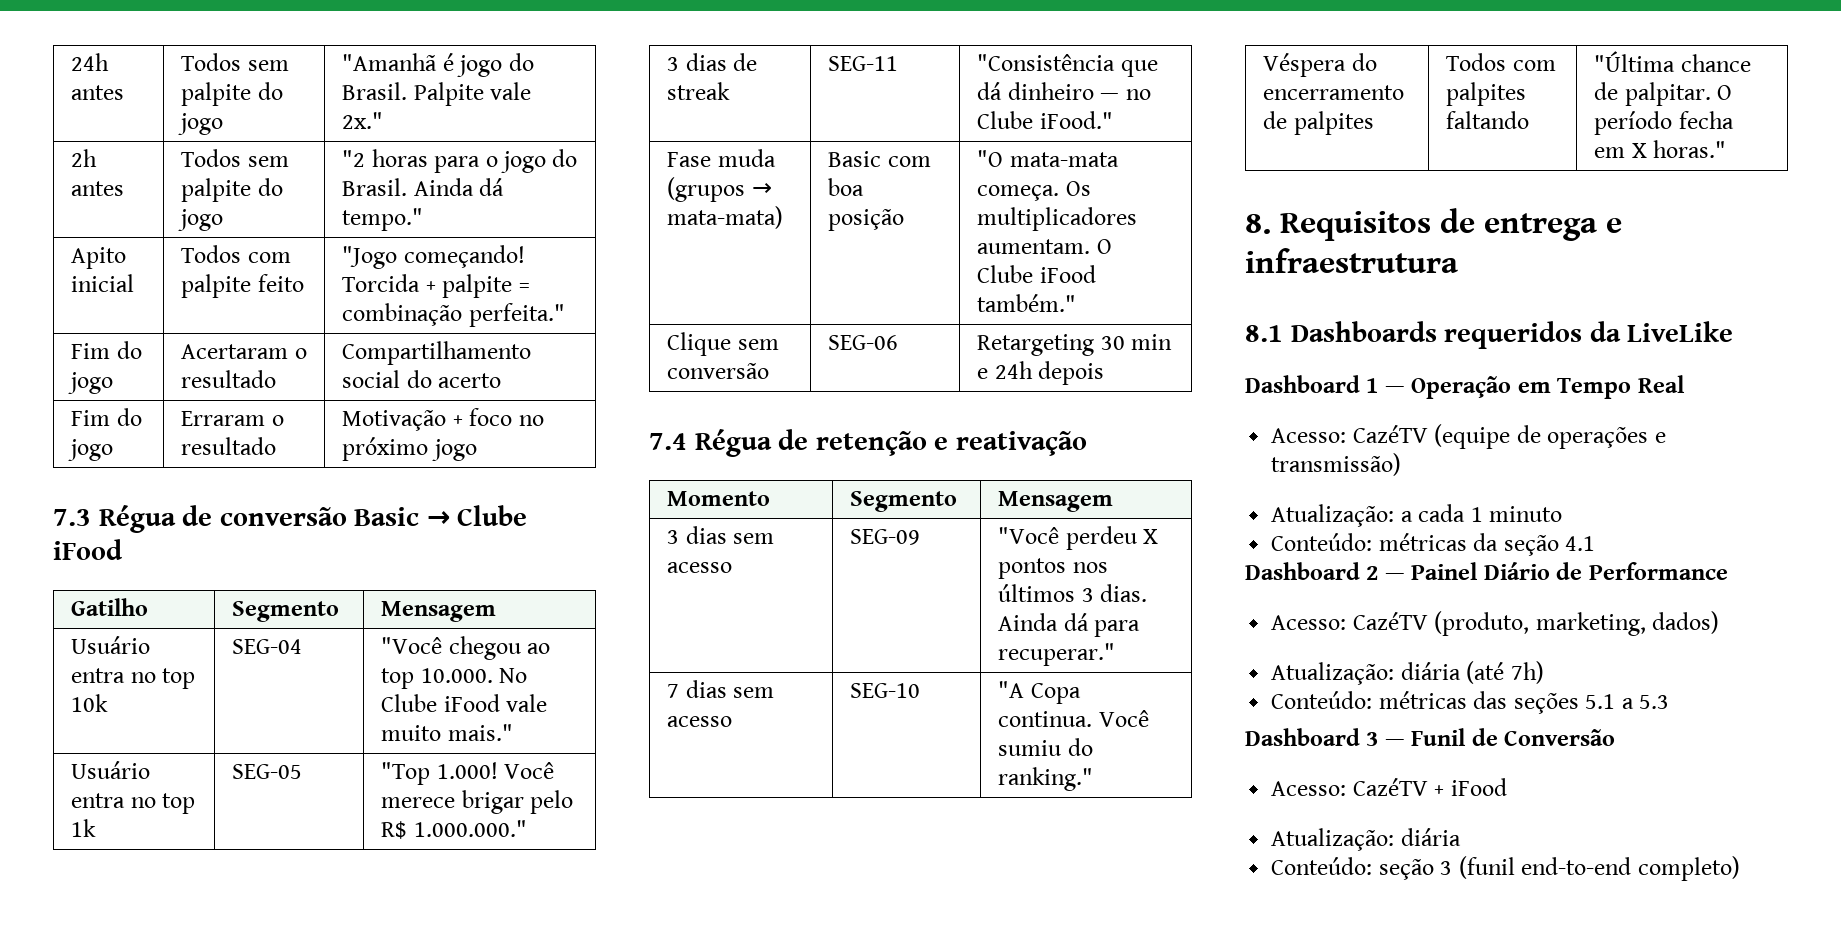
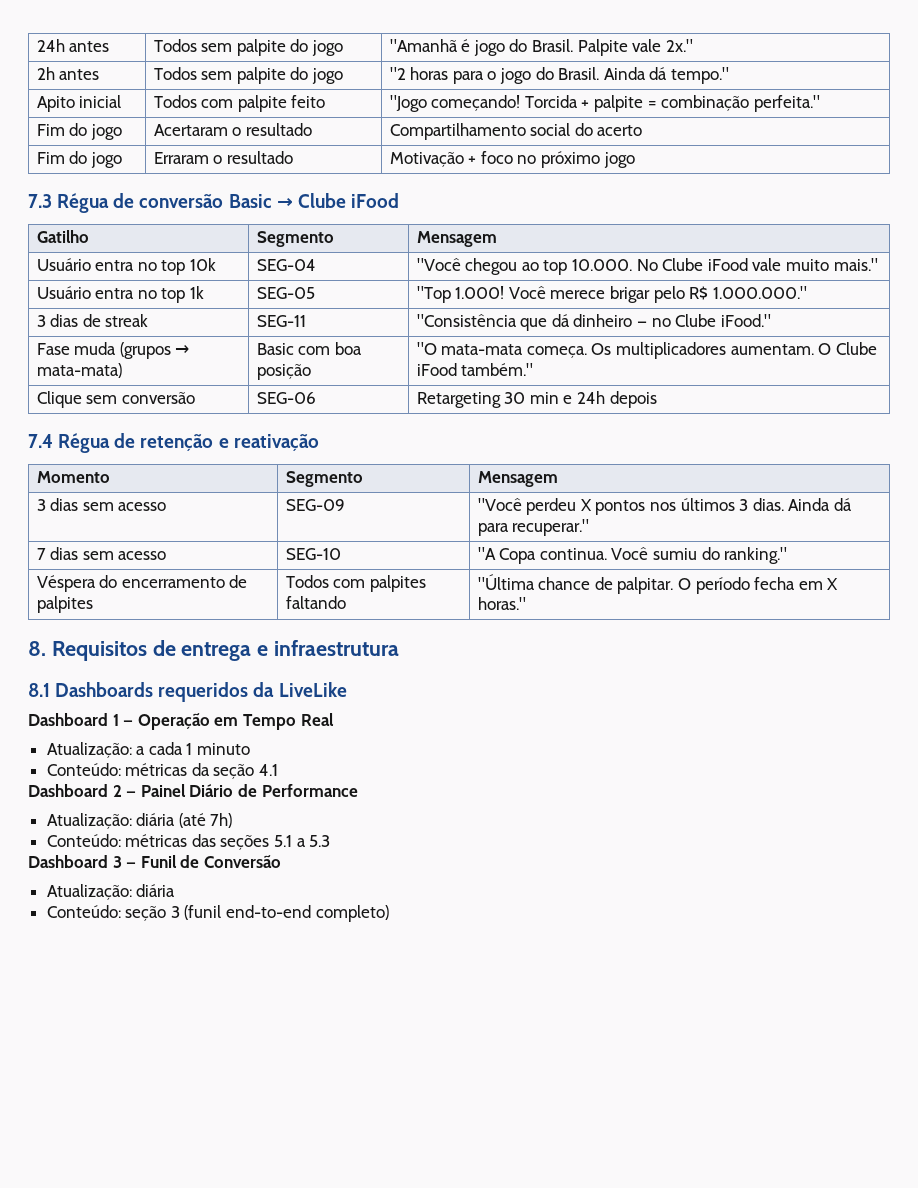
[1271,424,1666,449] [1271,453,1402,476] // Acesso: CazéTV (equipe de operações e transmissão) -> (334, 719) none
[1271,611,1720,636] // Acesso: CazéTV (produto, marketing, dados) -> (358, 790) none
[1271,778,1507,796] // Acesso: CazéTV + iFood -> (281, 861) none

